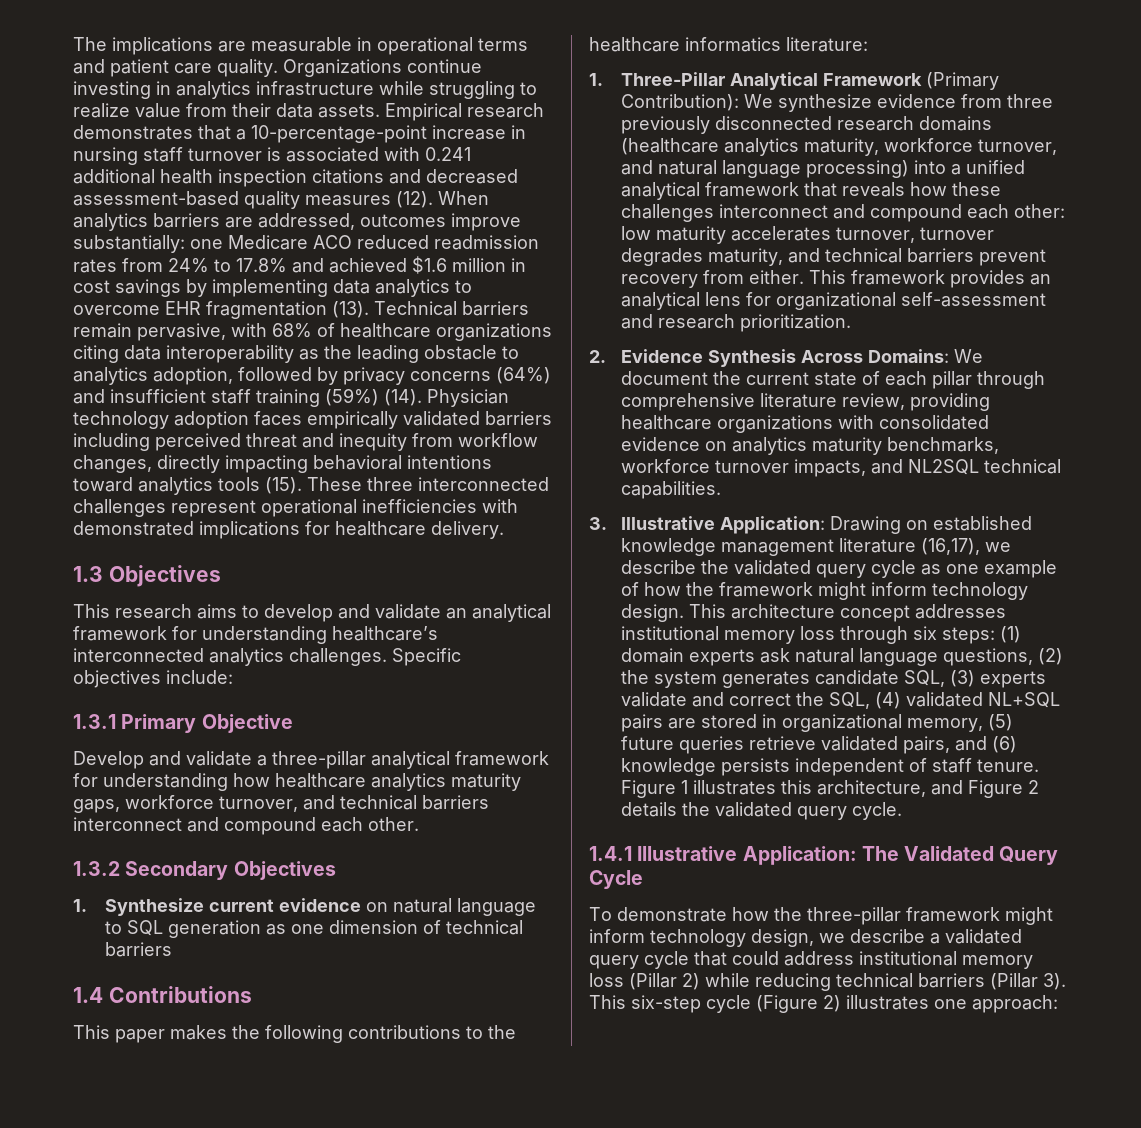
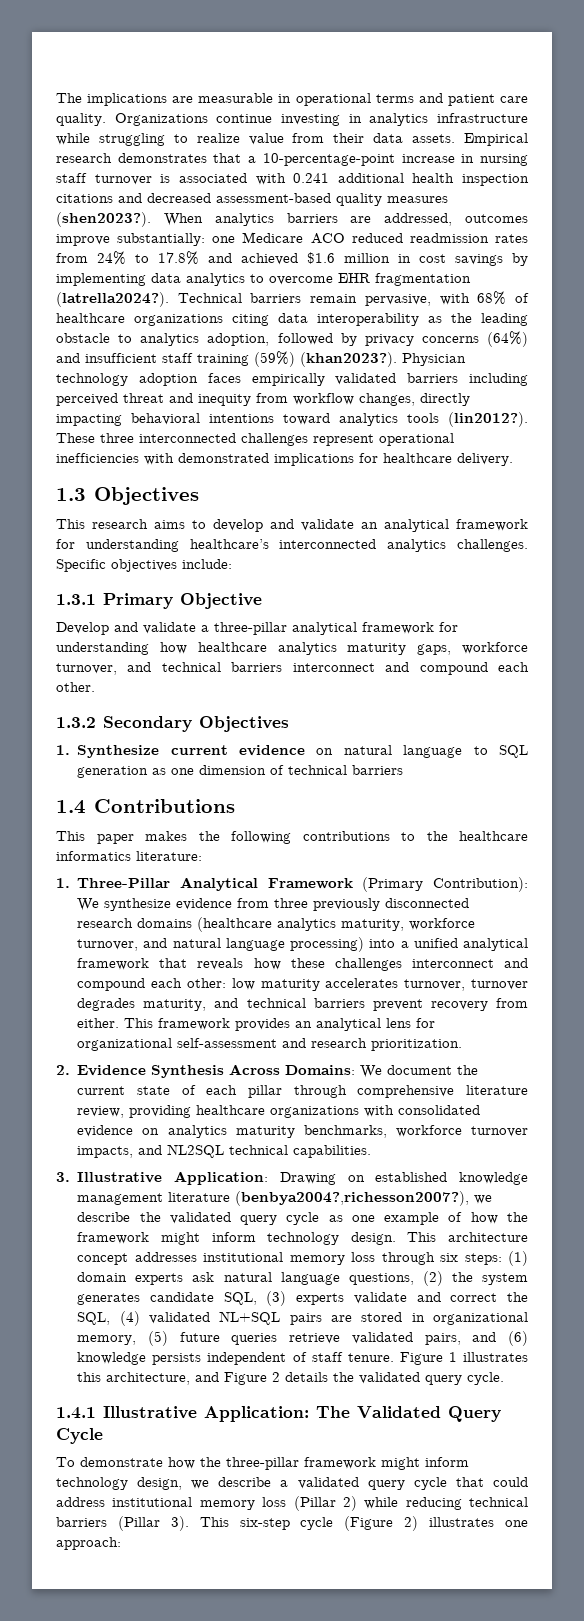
[396,191,433,208] (12). -> [56,212,151,227] (shen2023?).
[332,301,369,318] (13). -> [56,292,169,307] (latrella2024?).
[384,389,422,406] (14). -> [300,352,397,367] (khan2023?).
[265,477,302,494] (15). -> [448,412,528,427] (lin2012?).
[920,538,980,555] (16,17), -> [235,1191,470,1206] (benbya2004?,richesson2007?),

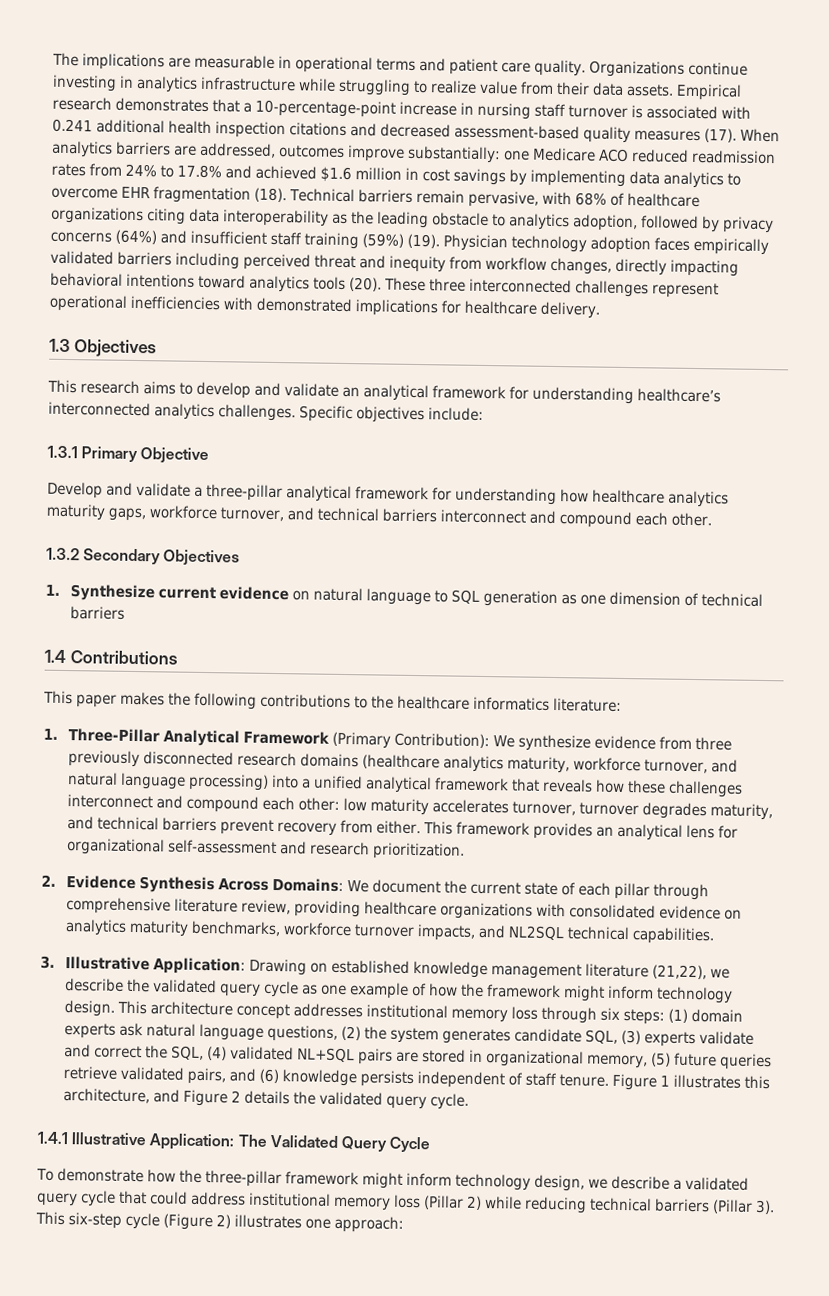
[56,212,151,227] (shen2023?). -> [704,128,737,143] (17).
[56,292,169,307] (latrella2024?). -> [254,187,287,203] (18).
[300,352,397,367] (khan2023?). -> [407,233,440,249] (19).
[448,412,528,427] (lin2012?). -> [349,277,382,292] (20).
[235,1191,470,1206] (benbya2004?,richesson2007?), -> [652,964,708,980] (21,22),

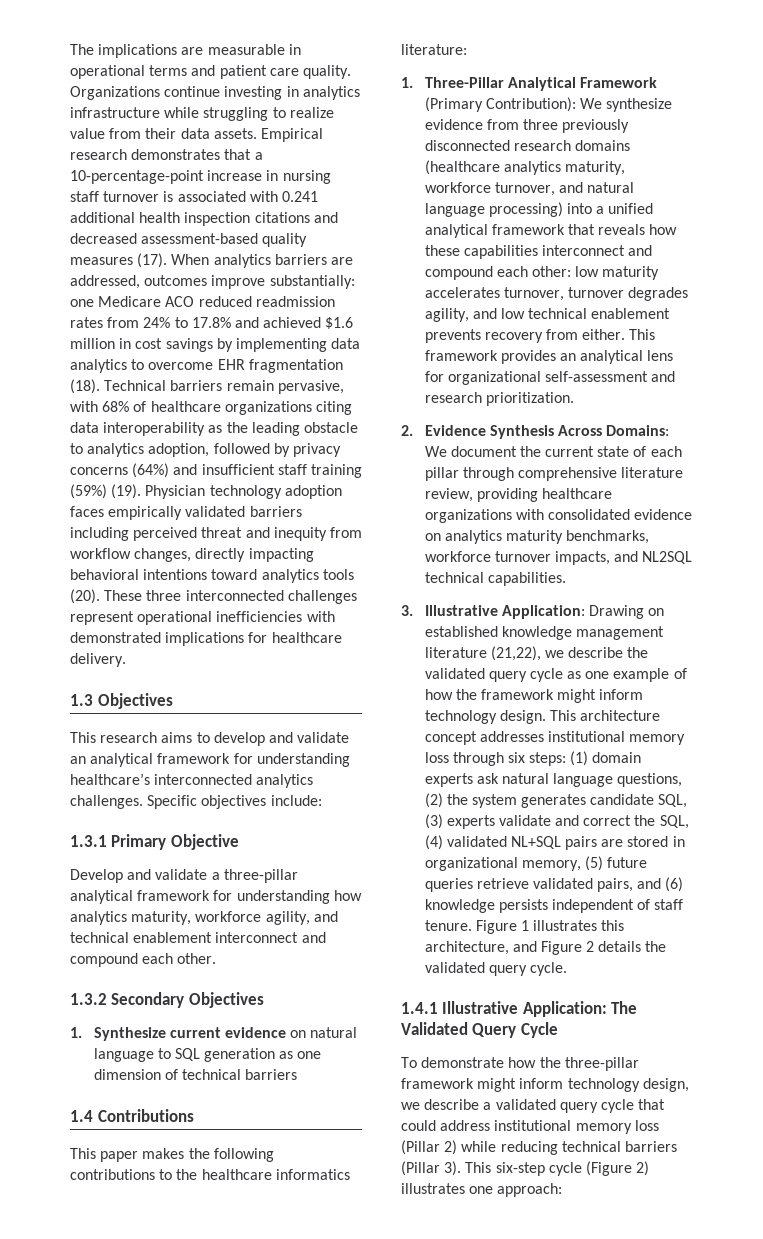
[592,489,729,508] [46,503,437,523] healthcare analytics maturity gaps, workforce turnover, and technical barriers -> [70,911,338,925] [70,932,213,943] analytics maturity, workforce agility, and technical enablement
[668,780,744,798] challenges -> [463,245,538,259] capabilities
[710,803,774,821] [67,816,275,836] maturity, and technical barriers prevent -> [424,308,671,322] [424,329,481,343] agility, and low technical enablement prevents

